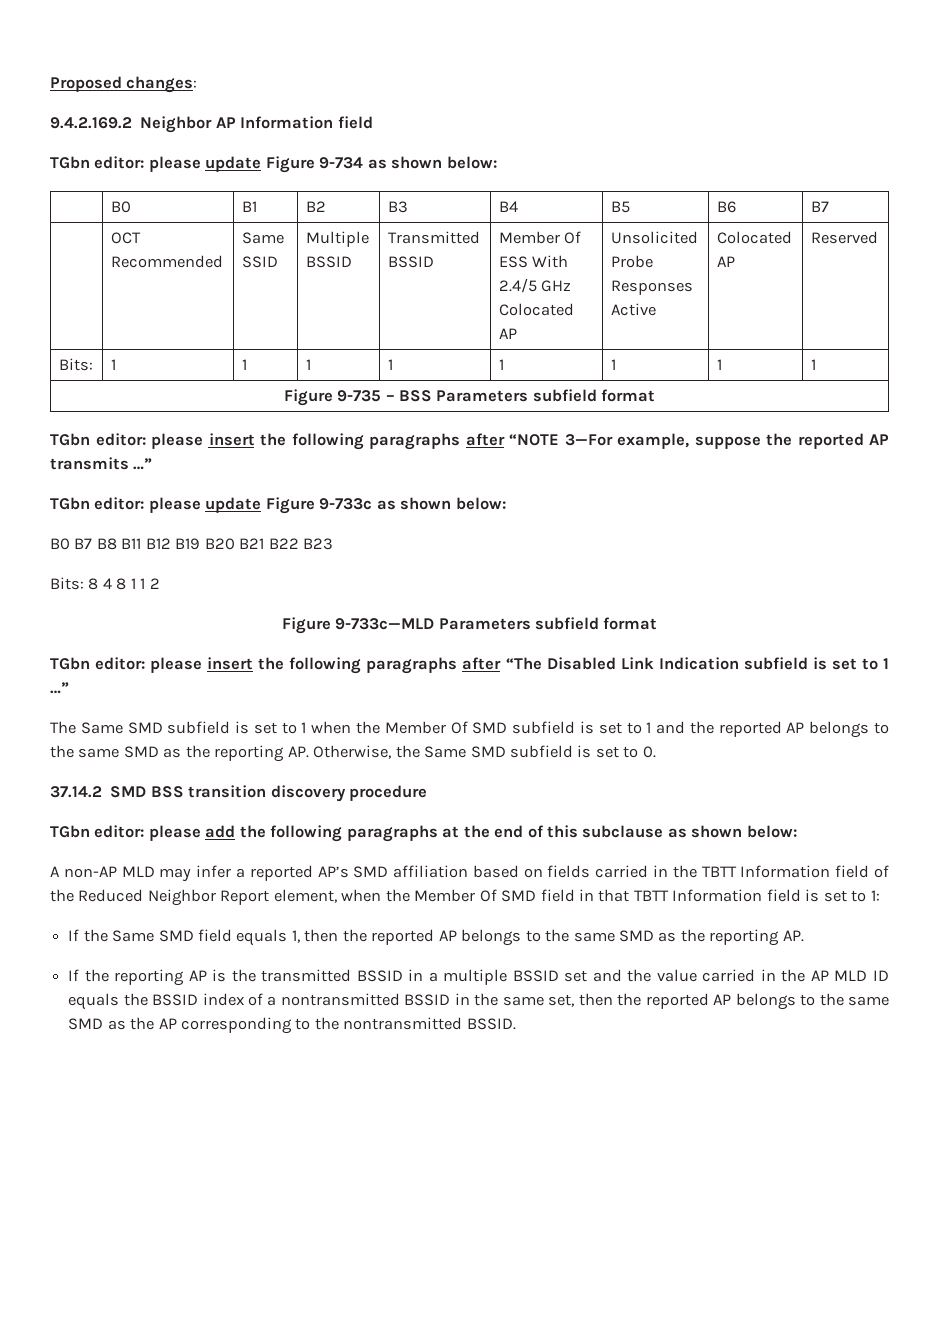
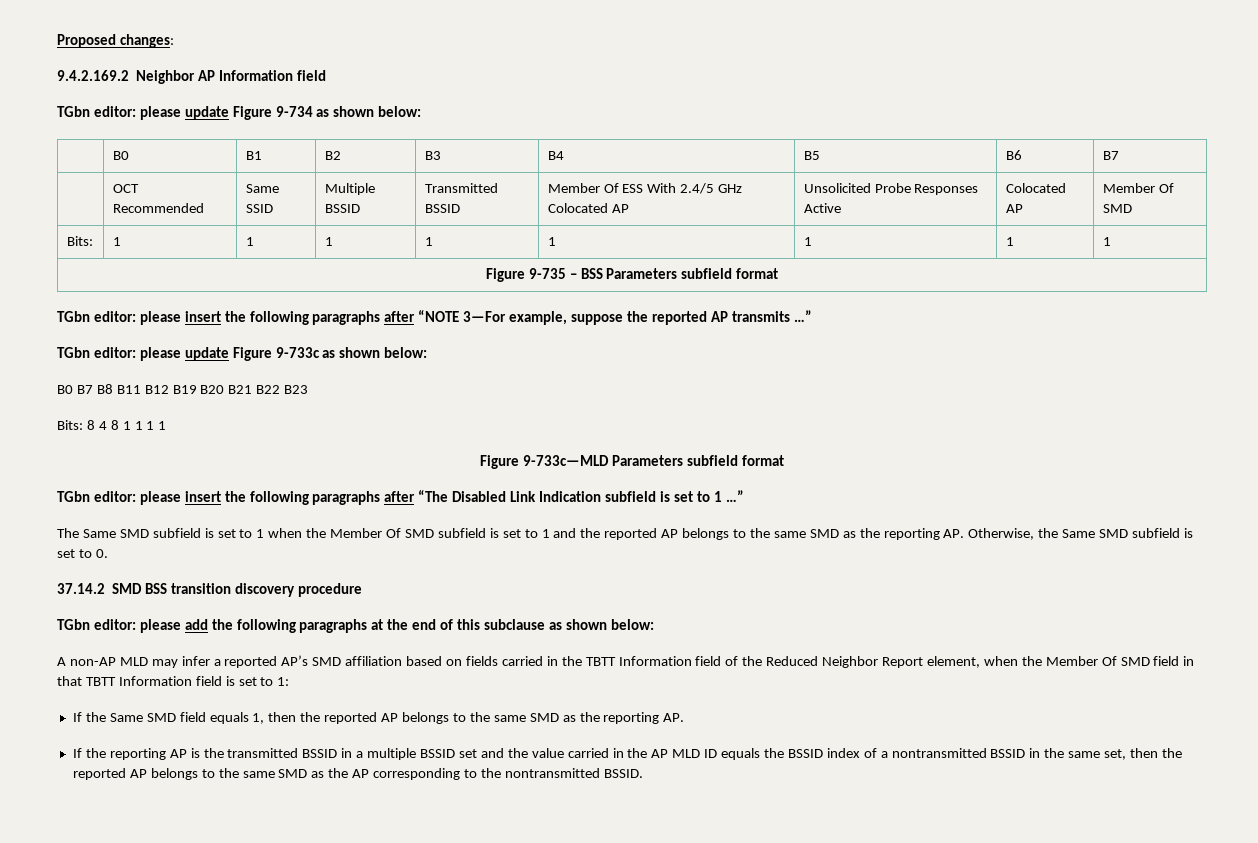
[810,231,878,244] Reserved -> [1102,183,1174,193] [1102,204,1132,213] Member Of SMD
[149,578,160,589] 2 -> [146,421,167,430] 1 1

